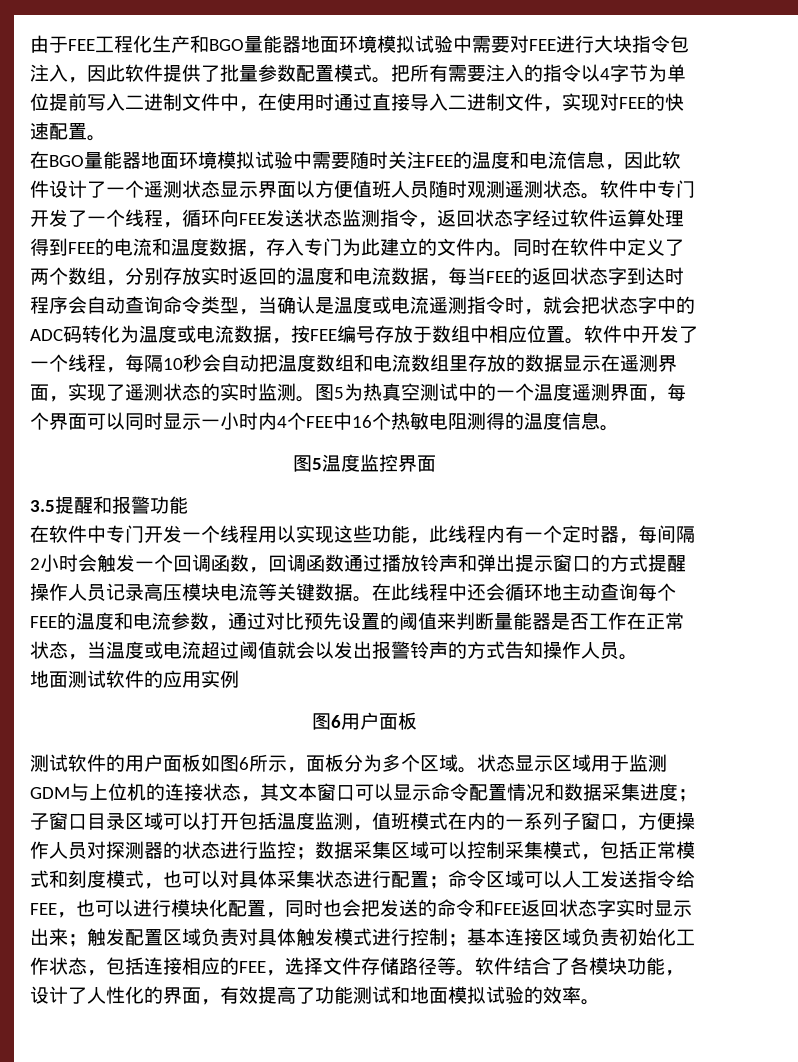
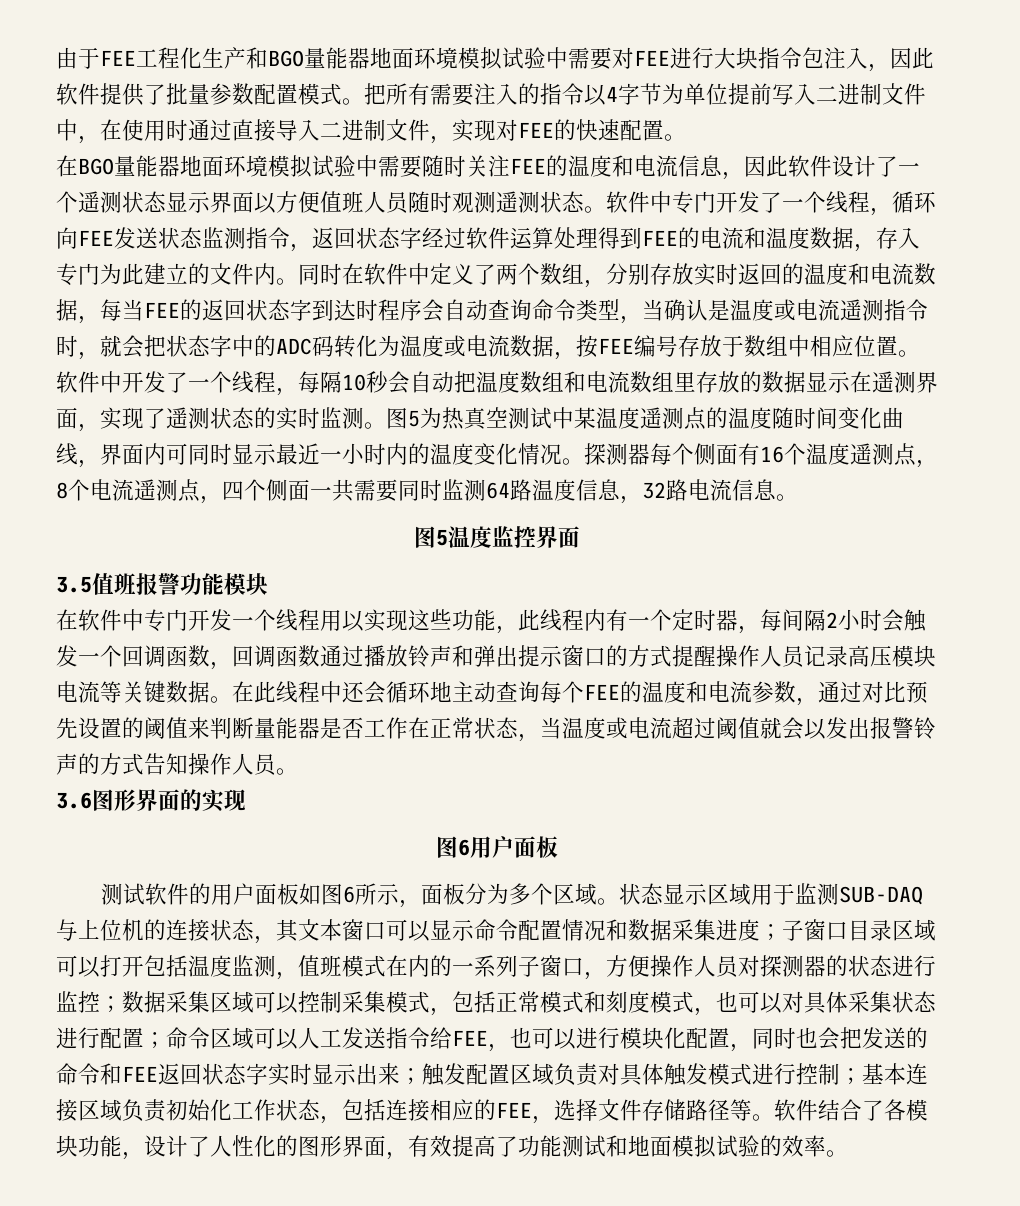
[477,383,686,402] [30,412,562,430] 的一个温度遥测界面，每个界面可以同时显示一小时内4个FEE中16个热敏电阻测得的温度 -> [574,407,904,430] [56,443,938,468] [56,479,732,504] 某温度遥测点的温度随时间变化曲线，界面内可同时显示最近一小时内的温度变化情况。探测器每个侧面有16个温度遥测点，8个电流遥测点，四个侧面一共需要同时监测64路温度信息，32路电流
[55,496,112,514] 提醒和 -> [92,573,136,595] 值班
(188, 505) none -> [224,573,268,595] 模块
[30,670,239,688] 地面测试软件的应用实例 -> [56,789,246,812] 3.6图形界面的实现
[30,787,70,799] GDM -> [839,886,924,905] SUB-DAQ
(163, 995) none -> [298,1135,342,1157] 图形

